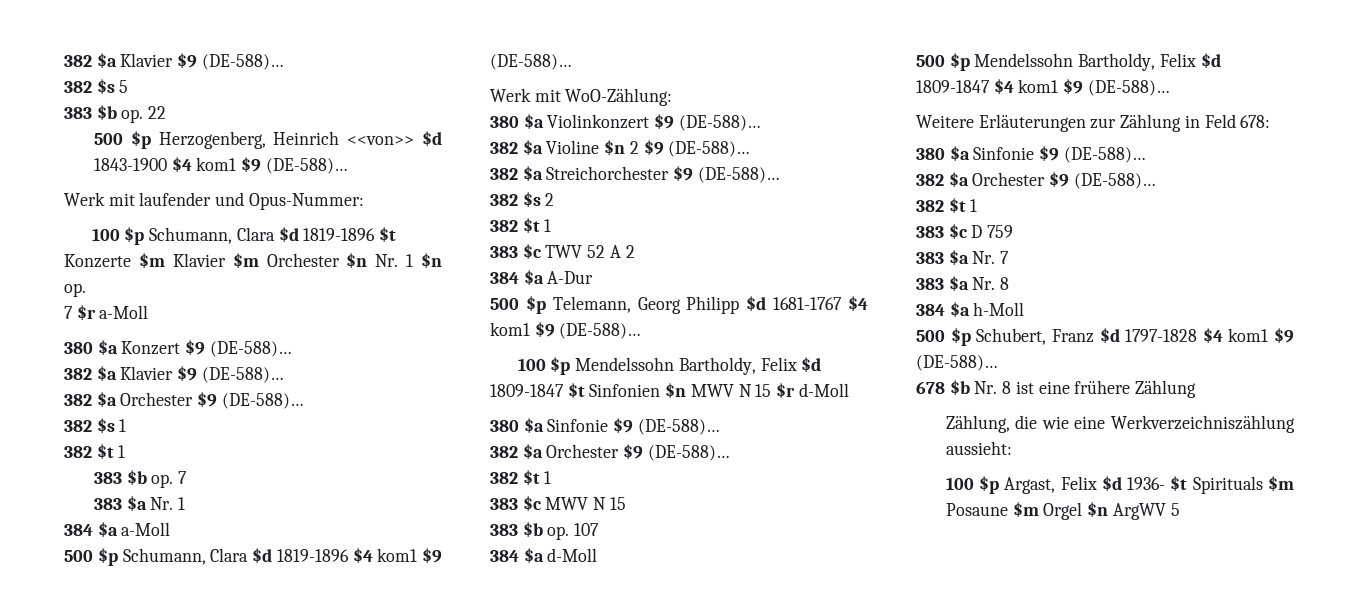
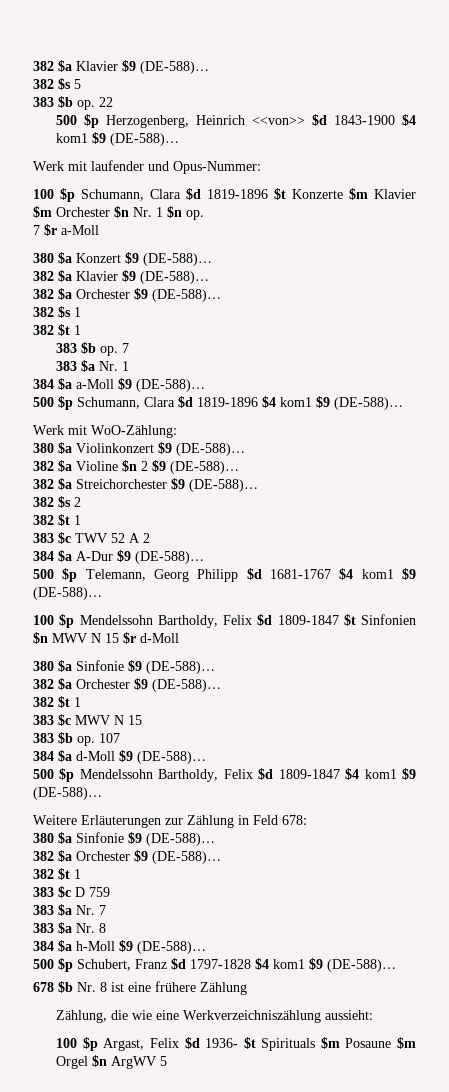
(171, 529) none -> [118,378,205,392] $9 (DE-588)…
(594, 277) none -> [117,550,204,564] $9 (DE-588)…
(598, 555) none -> [119,750,206,764] $9 (DE-588)…
(1025, 309) none -> [119,940,206,954] $9 (DE-588)…

